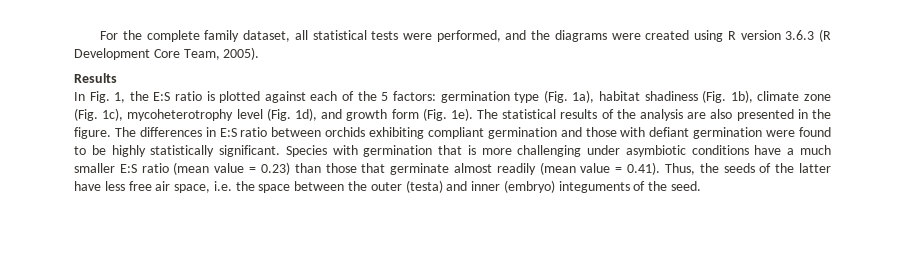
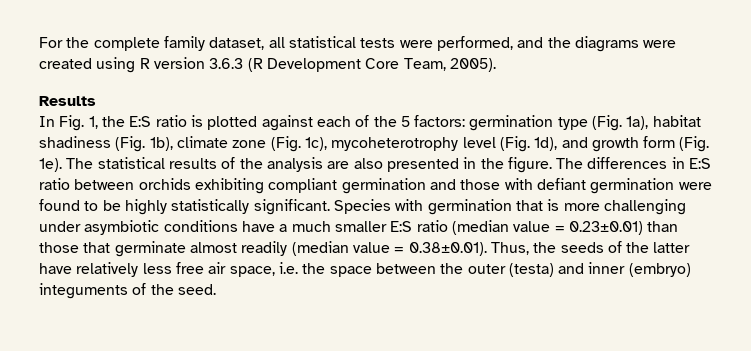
[173,162,290,175] (mean value = 0.23) -> [451,220,643,235] (median value = 0.23±0.01)
[539,162,661,175] (mean value = 0.41). -> [291,241,487,256] (median value = 0.38±0.01).
(101, 186) none -> [76,262,139,277] relatively

